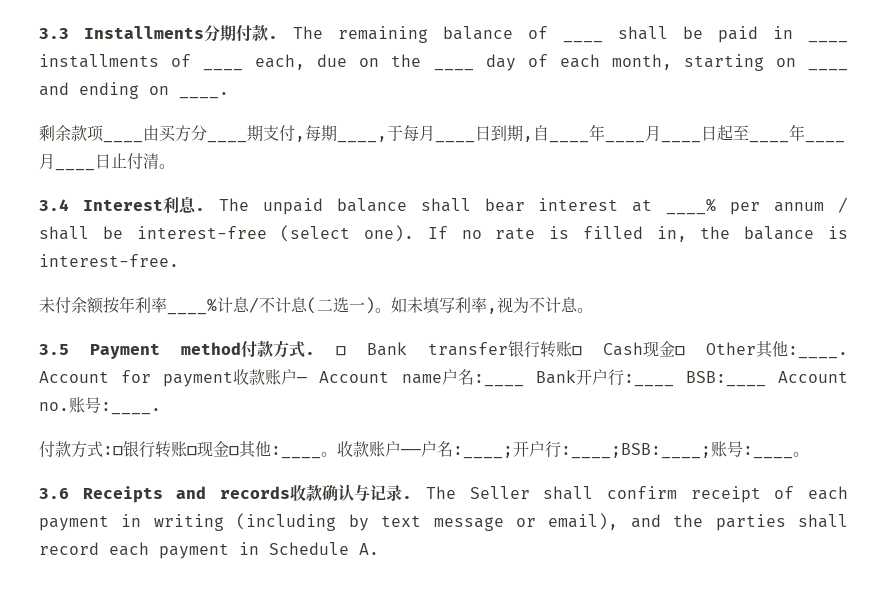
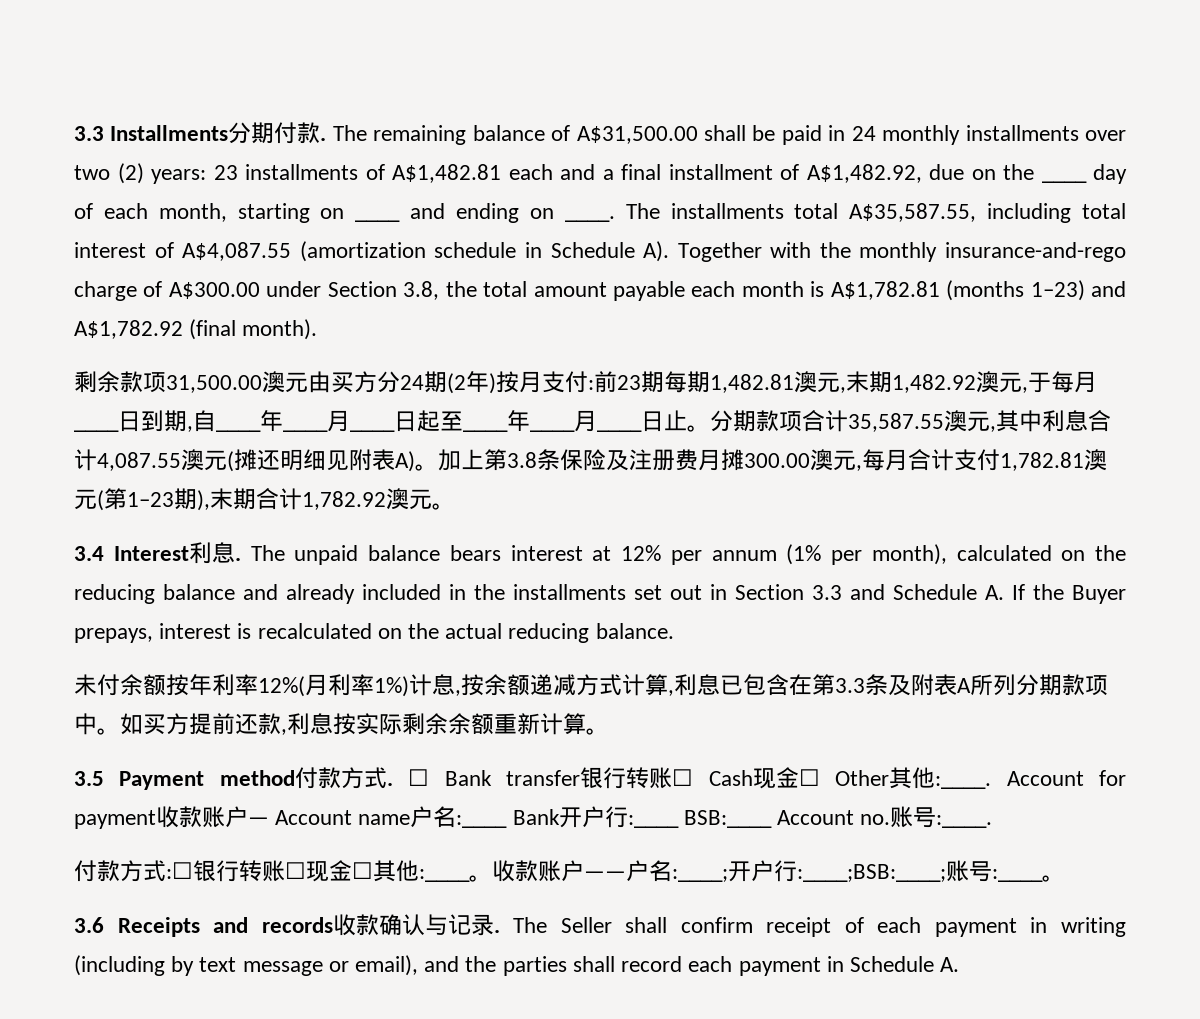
[563,39,603,43] ____ -> [576,126,698,144] A$31,500.00
[808,39,848,43] [39,54,192,68] [203,54,306,71] ____ installments of ____ each, -> [851,125,1127,145] [74,163,922,184] 24 monthly installments over two (2) years: 23 installments of A$1,482.81 each and a final installment of A$1,482.92,
[39,125,387,143] // 剩余款项____由买方分____期支付,每期____, -> [625,203,1126,223] [74,241,1127,262] [74,280,1126,301] [74,319,318,340] [74,371,1028,394] The installments total A$35,587.55, including total interest of A$4,087.55 (amortization schedule in Schedule A). Together with the monthly insurance-and-rego charge of A$300.00 under Section 3.8, the total amount payable each month is A$1,782.81 (months 1–23) and A$1,782.92 (final month). // 剩余款项31,500.00澳元由买方分24期(2年)按月支付:前23期每期1,482.81澳元,末期1,482.92澳元,
[127,153,159,170] 付清 -> [687,410,1111,432] [74,449,1107,472] [74,488,432,511] 。分期款项合计35,587.55澳元,其中利息合计4,087.55澳元(摊还明细见附表A)。加上第3.8条保险及注册费月摊300.00澳元,每月合计支付1,782.81澳元(第1–23期),末期合计1,782.92澳元
[420,198,525,212] shall bear -> [449,545,501,561] bears
[666,198,717,215] ____% -> [621,545,661,561] 12%
[837,197,848,213] [39,225,848,242] [39,254,179,267] [39,296,578,315] / shall be interest-free (select one). If no rate is filled in, the balance is interest-free. // 未付余额按年利率____%计息/不计息(二选一)。如未填写利率,视为不计息 -> [786,544,1126,565] [74,584,1126,604] [74,623,674,643] [74,674,1108,697] [74,713,586,735] (1% per month), calculated on the reducing balance and already included in the installments set out in Section 3.3 and Schedule A. If the Buyer prepays, interest is recalculated on the actual reducing balance. // 未付余额按年利率12%(月利率1%)计息,按余额递减方式计算,利息已包含在第3.3条及附表A所列分期款项中。如买方提前还款,利息按实际剩余余额重新计算

